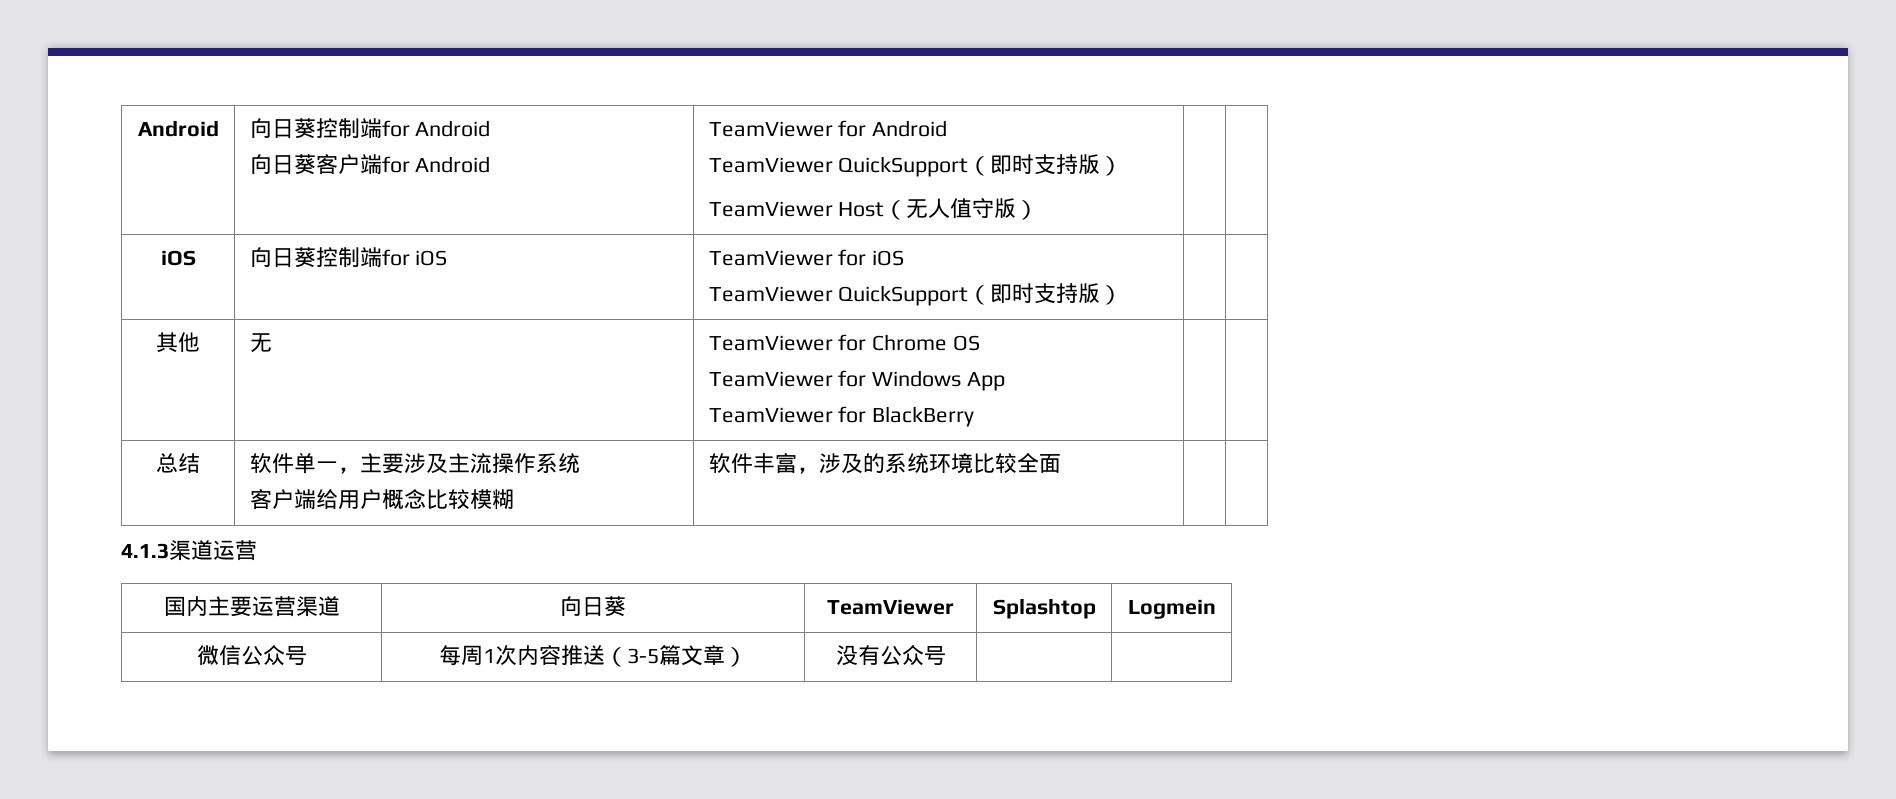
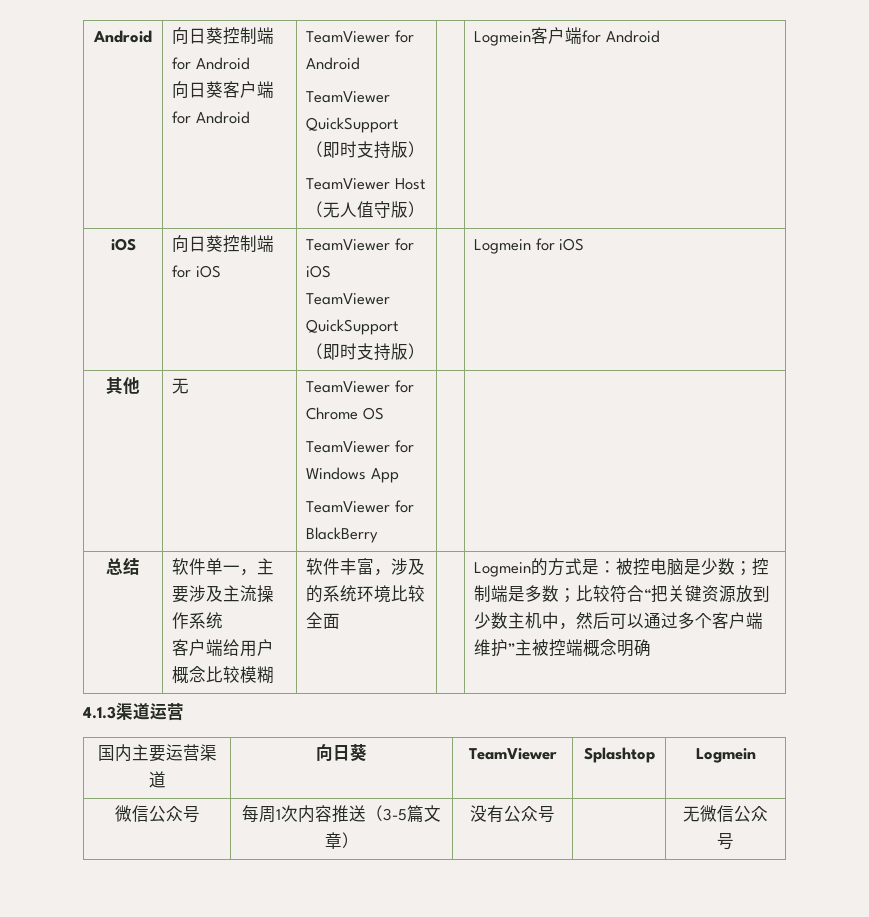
(1039, 210) none -> [474,27,660,46] Logmein客户端for Android
(1123, 295) none -> [474,238,585,254] Logmein for iOS
(1061, 463) none -> [474,558,770,577] [474,585,771,603] [474,612,764,630] [474,639,652,657] Logmein的方式是：被控电脑是少数；控制端是多数；比较符合“把关键资源放到少数主机中，然后可以通过多个客户端维护”主被控端概念明确
(946, 655) none -> [683,805,768,822] [717,833,734,850] 无微信公众号

